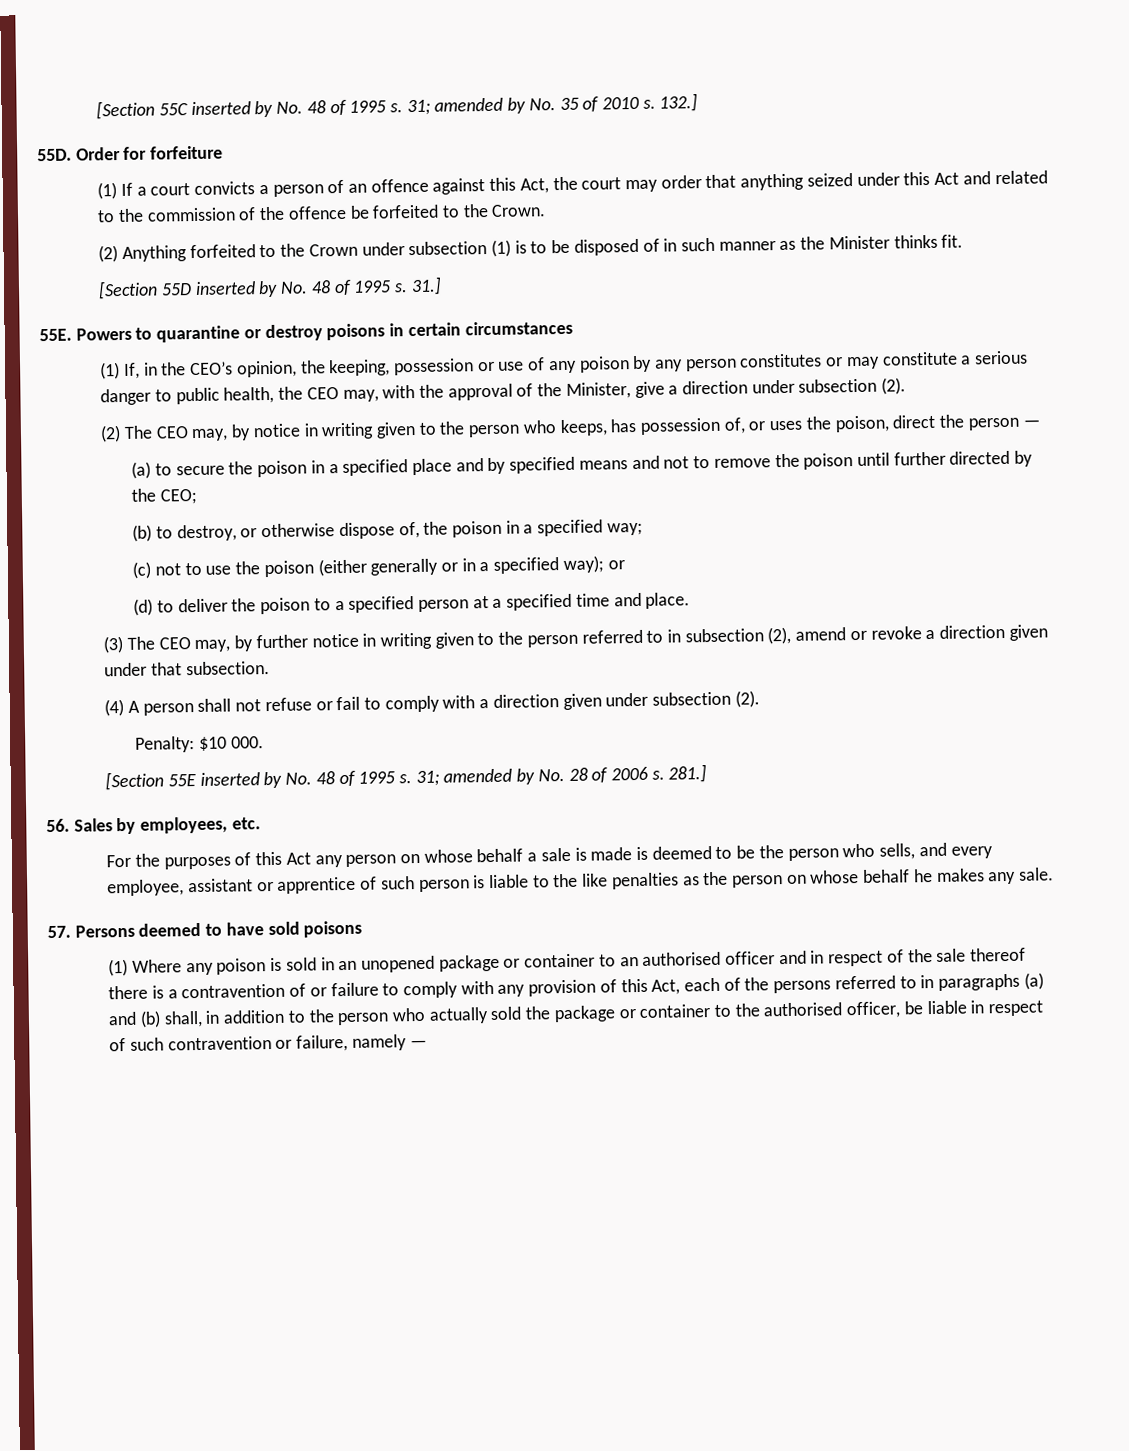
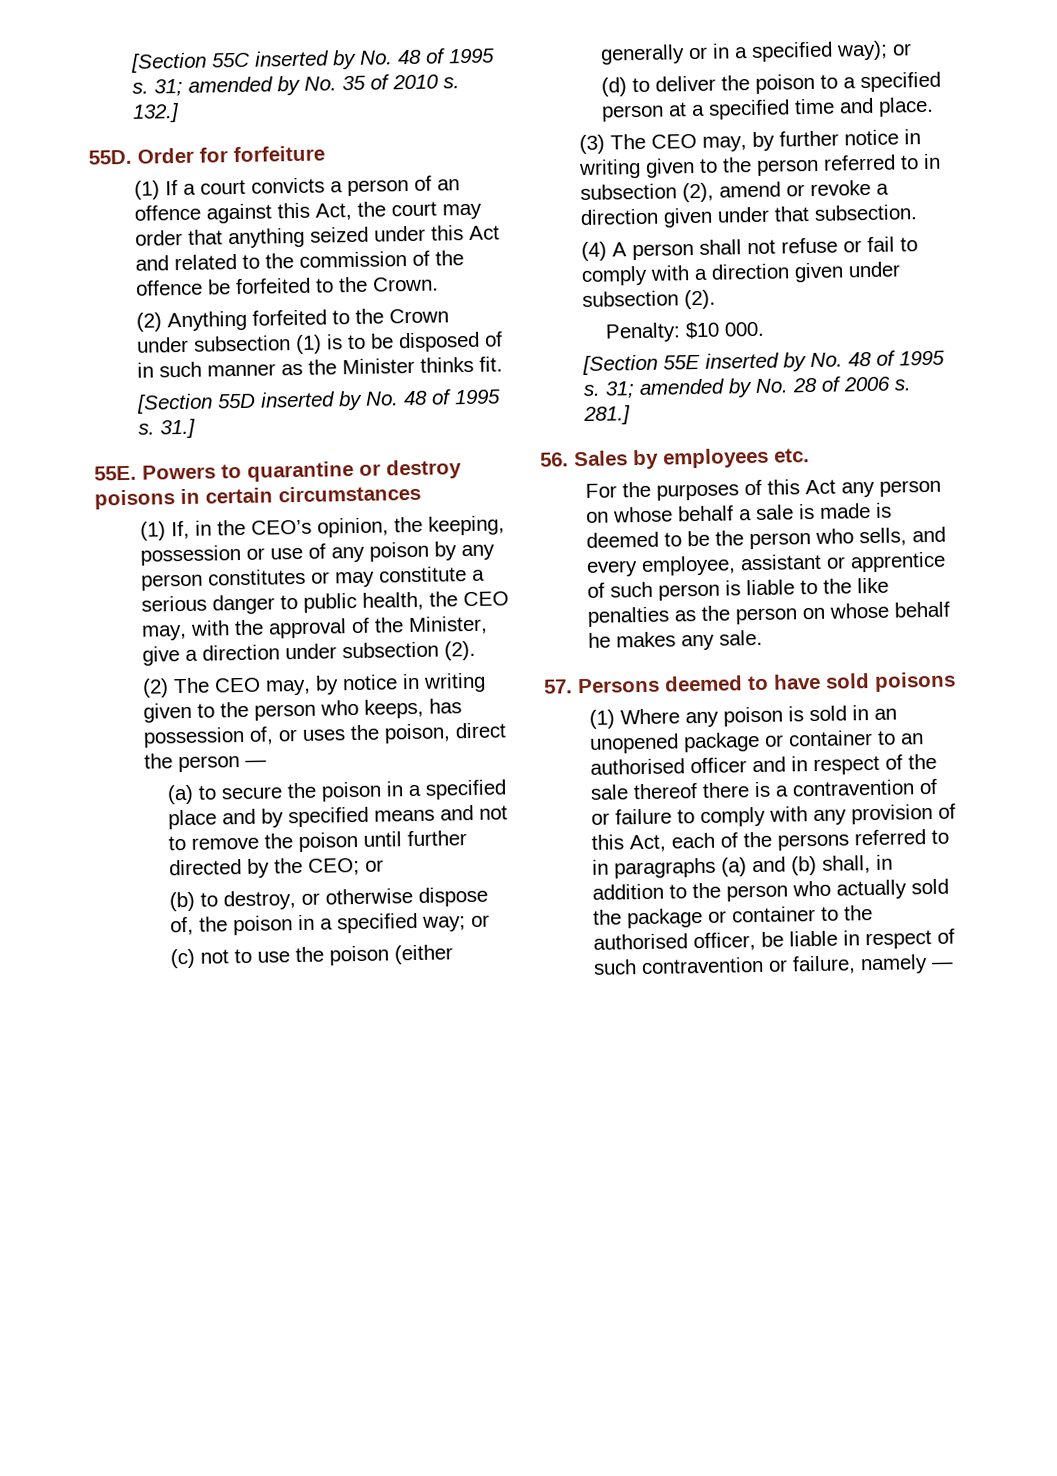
(197, 496) none -> [365,859,385,872] or
(643, 529) none -> [471,914,491,928] or
[140,816,229,834] employees, -> [662,447,769,469] employees

